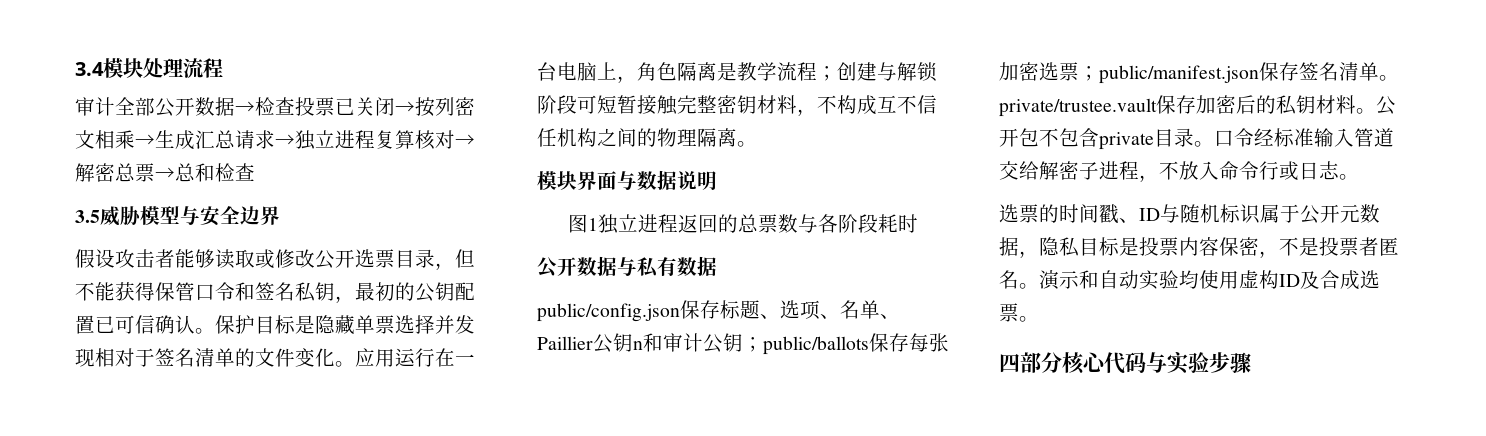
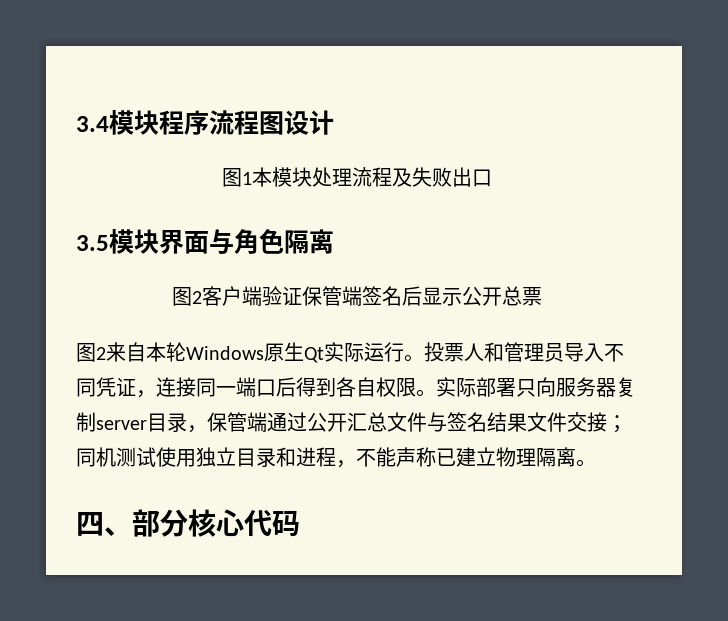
[143,58,223,78] [75,97,475,117] [75,130,475,150] [75,163,255,182] [75,206,280,226] [75,249,475,270] [75,282,475,303] [75,315,475,335] [75,348,475,367] [537,62,937,83] [537,95,937,116] [537,128,757,147] [537,170,717,190] [568,214,918,234] [537,256,717,278] [537,300,900,322] [537,333,949,355] [999,62,1399,84] [999,95,1396,117] [999,128,1394,150] [999,161,1359,182] [999,204,1380,224] [999,237,1399,258] [999,270,1380,290] [999,303,1039,322] [999,353,1020,373] 处理流程 // 审计全部公开数据→检查投票已关闭→按列密文相乘→生成汇总请求→独立进程复算核对→解密总票→总和检查 // 3.5威胁模型与安全边界 // 假设攻击者能够读取或修改公开选票目录，但不能获得保管口令和签名私钥，最初的公钥配置已可信确认。保护目标是隐藏单票选择并发现相对于签名清单的文件变化。应用运行在一台电脑上，角色隔离是教学流程；创建与解锁阶段可短暂接触完整密钥材料，不构成互不信任机构之间的物理隔离。 // 模块界面与数据说明 // 图1独立进程返回的总票数与各阶段耗时 // 公开数据与私有数据 // public/config.json保存标题、选项、名单、Paillier公钥n和审计公钥；public/ballots保存每张加密选票；public/manifest.json保存签名清单。private/trustee.vault保存加密后的私钥材料。公开包不包含private目录。口令经标准输入管道交给解密子进程，不放入命令行或日志。 // 选票的时间戳、ID与随机标识属于公开元数据，隐私目标是投票内容保密，不是投票者匿名。演示和自动实验均使用虚构ID及合成选票。 // 四 -> [159,110,334,135] [222,167,492,187] [76,229,334,254] [172,286,542,306] [76,342,624,363] [76,377,636,398] [76,412,627,433] [76,447,596,468] [76,512,132,536] 程序流程图设计 // 图1本模块处理流程及失败出口 // 3.5模块界面与角色隔离 // 图2客户端验证保管端签名后显示公开总票 // 图2来自本轮Windows原生Qt实际运行。投票人和管理员导入不同凭证，连接同一端口后得到各自权限。实际部署只向服务器复制server目录，保管端通过公开汇总文件与签名结果文件交接；同机测试使用独立目录和进程，不能声称已建立物理隔离。 // 四、
[1146,352,1251,374] 与实验步骤 -> (300, 523) none

